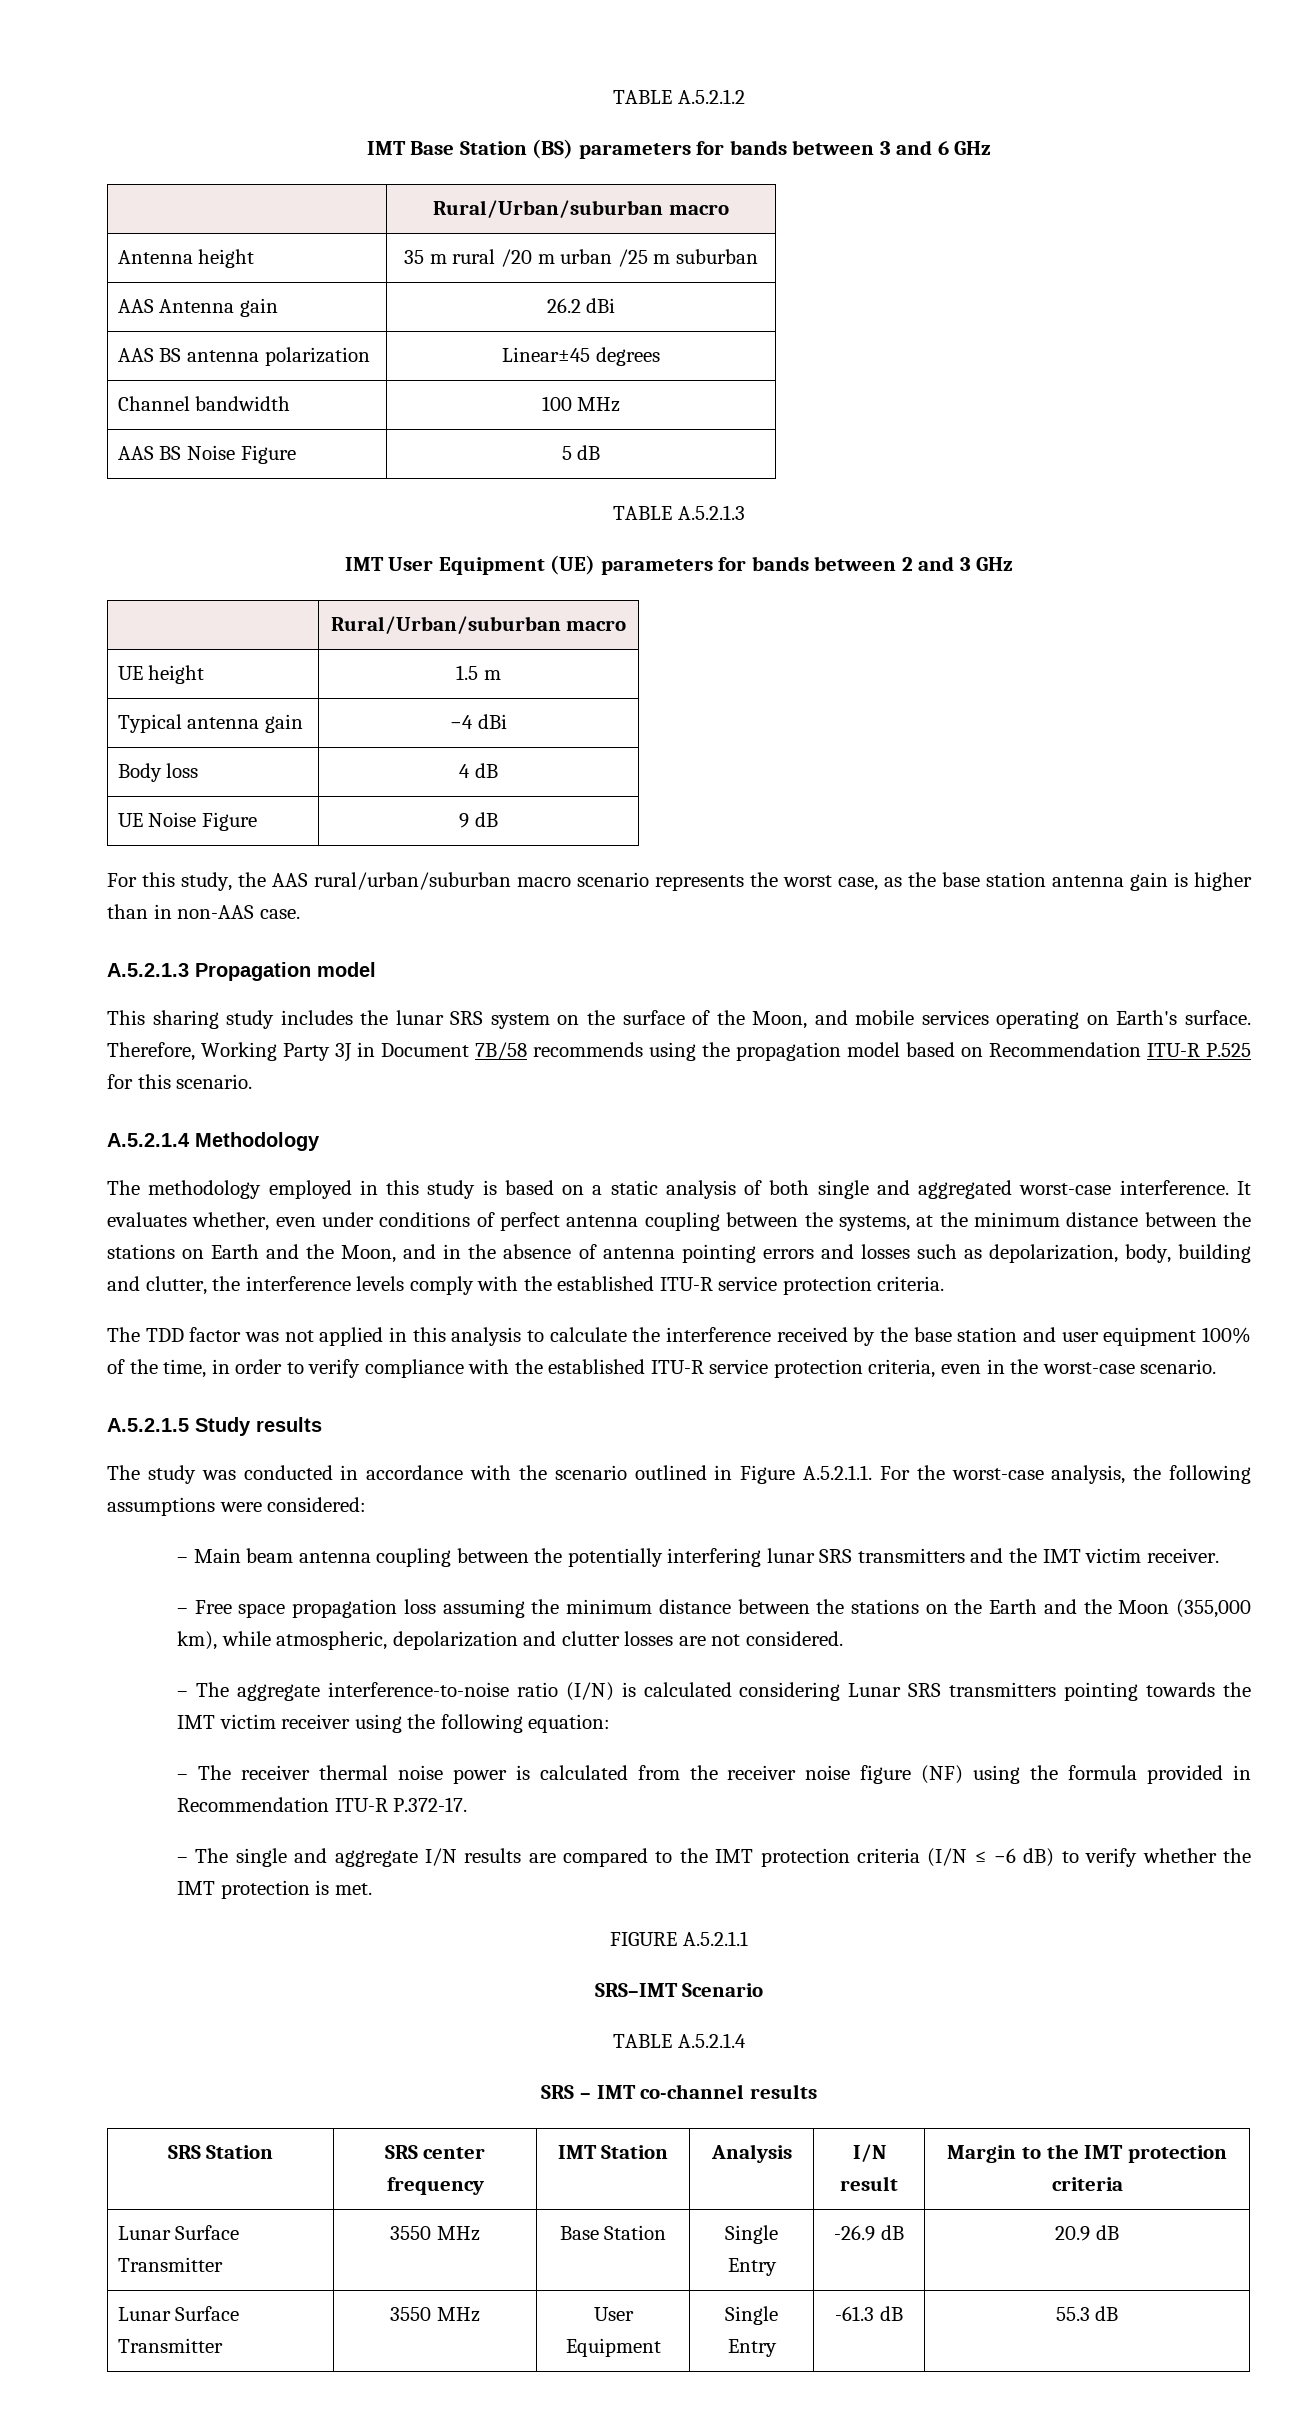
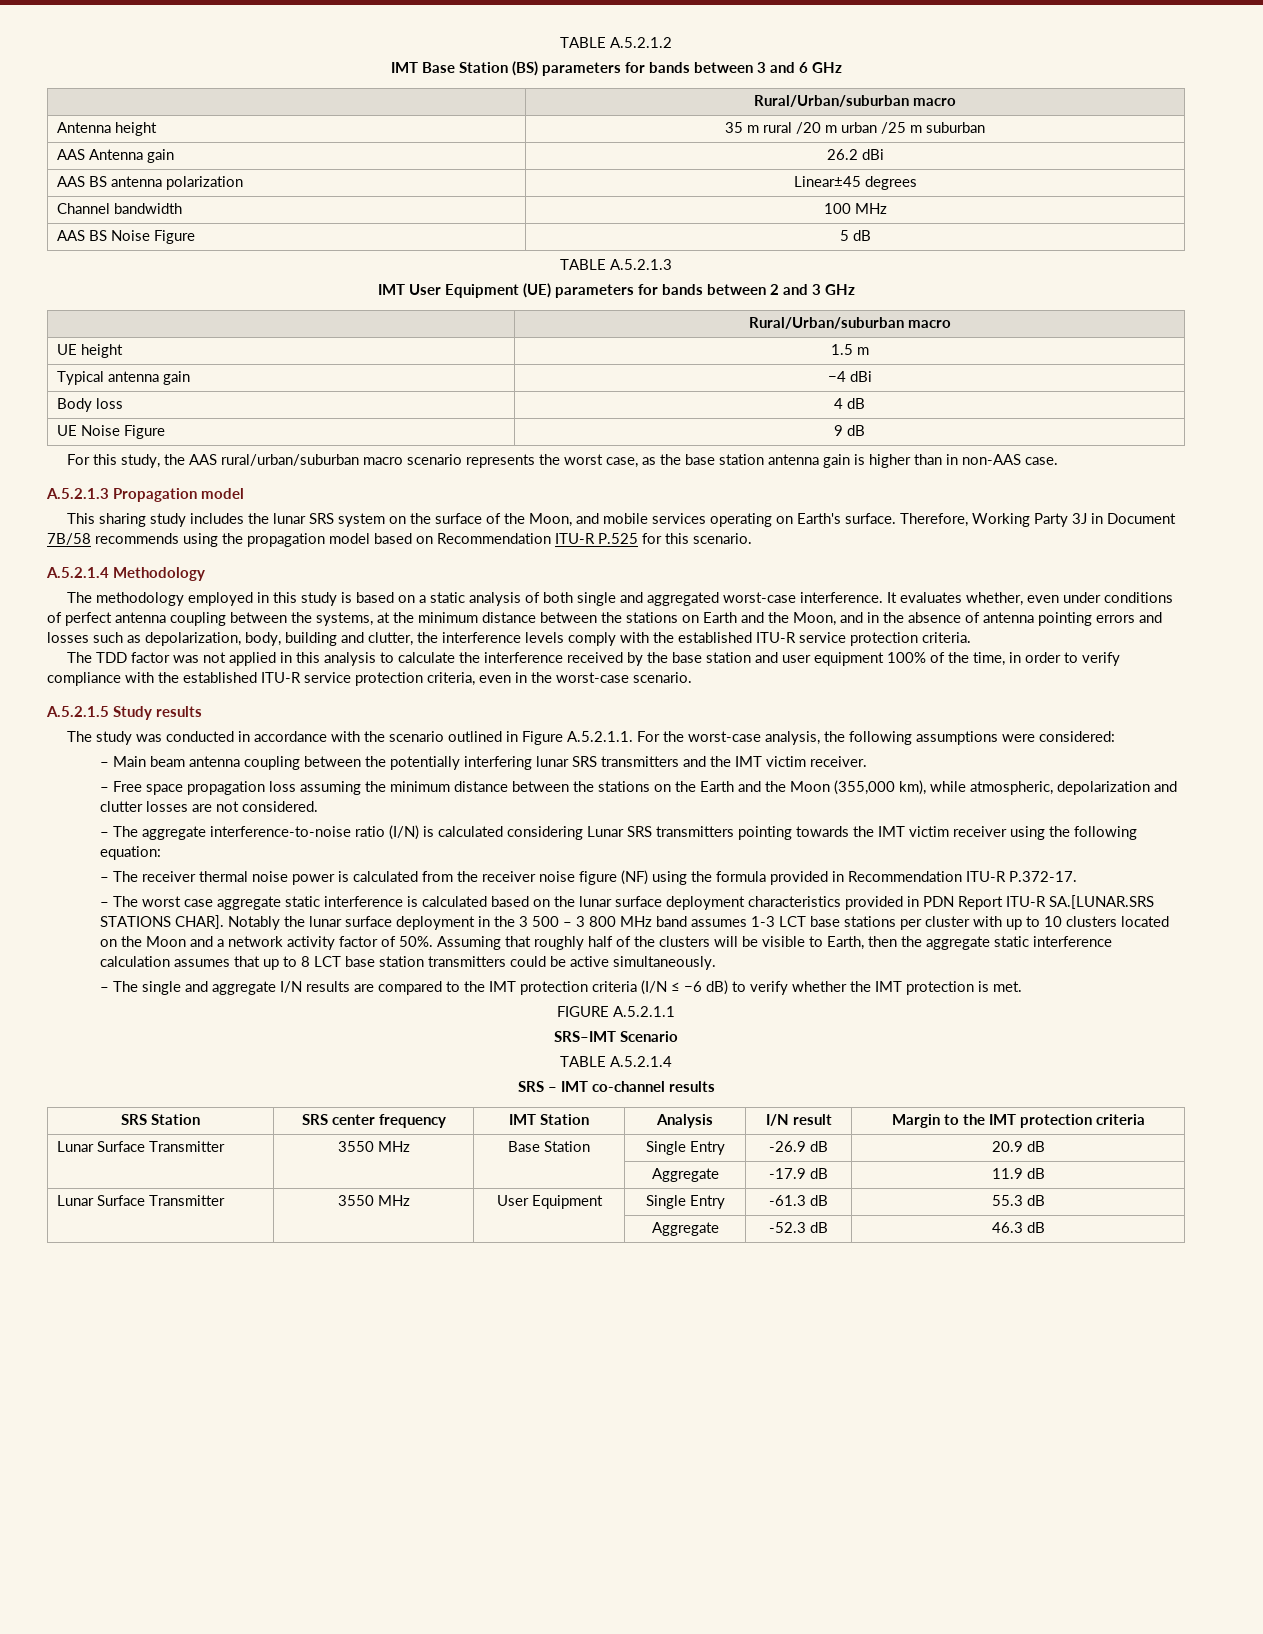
(468, 1804) none -> [100,895,1155,910] [100,915,1170,930] [100,936,1113,950] [100,956,717,970] // – The worst case aggregate static interference is calculated based on the lunar surface deployment characteristics provided in PDN Report ITU-R SA.[LUNAR.SRS STATIONS CHAR]. Notably the lunar surface deployment in the 3 500 – 3 800 MHz band assumes 1-3 LCT base stations per cluster with up to 10 clusters located on the Moon and a network activity factor of 50%. Assuming that roughly half of the clusters will be visible to Earth, then the aggregate static interference calculation assumes that up to 8 LCT base station transmitters could be active simultaneously.
(1119, 2232) none -> [651,1168,719,1182] [769,1168,828,1179] [991,1168,1045,1179] // | | | Aggregate | -17.9 dB | 11.9 dB
(1119, 2313) none -> [651,1222,719,1236] [769,1222,828,1233] [991,1222,1045,1233] // | | | Aggregate | -52.3 dB | 46.3 dB

